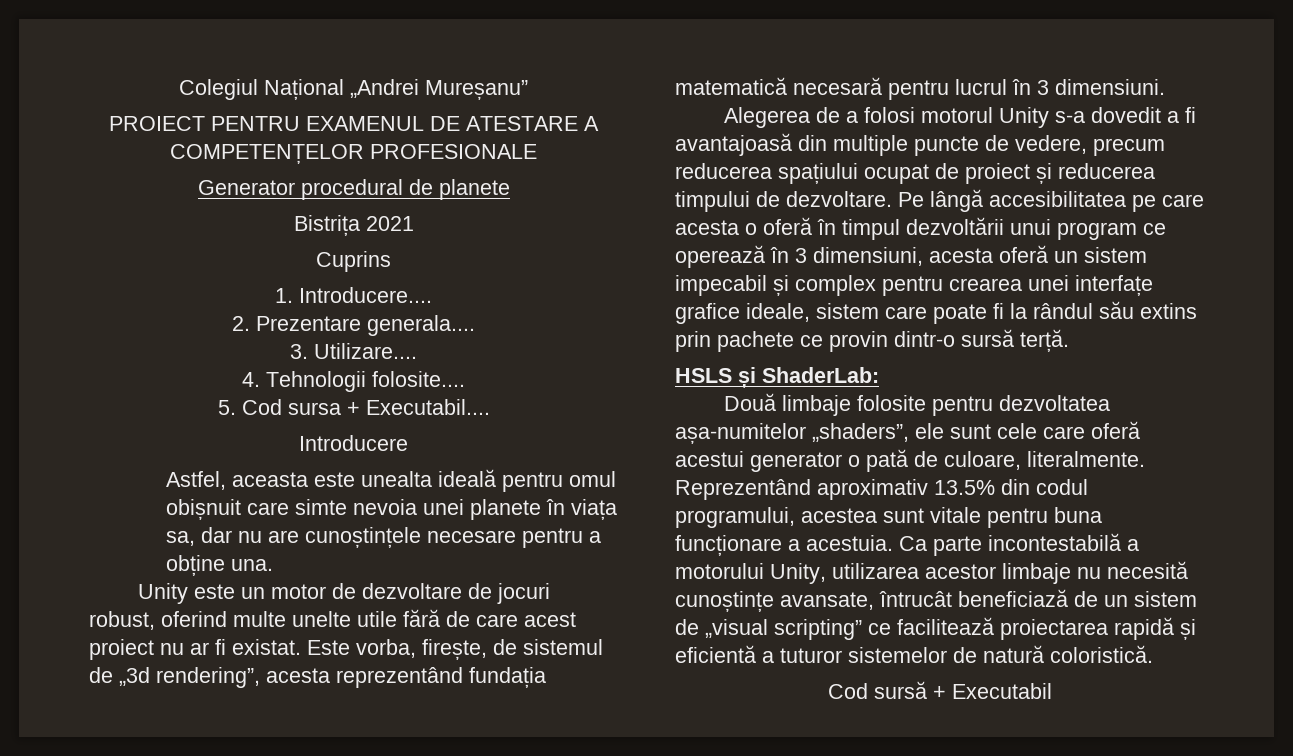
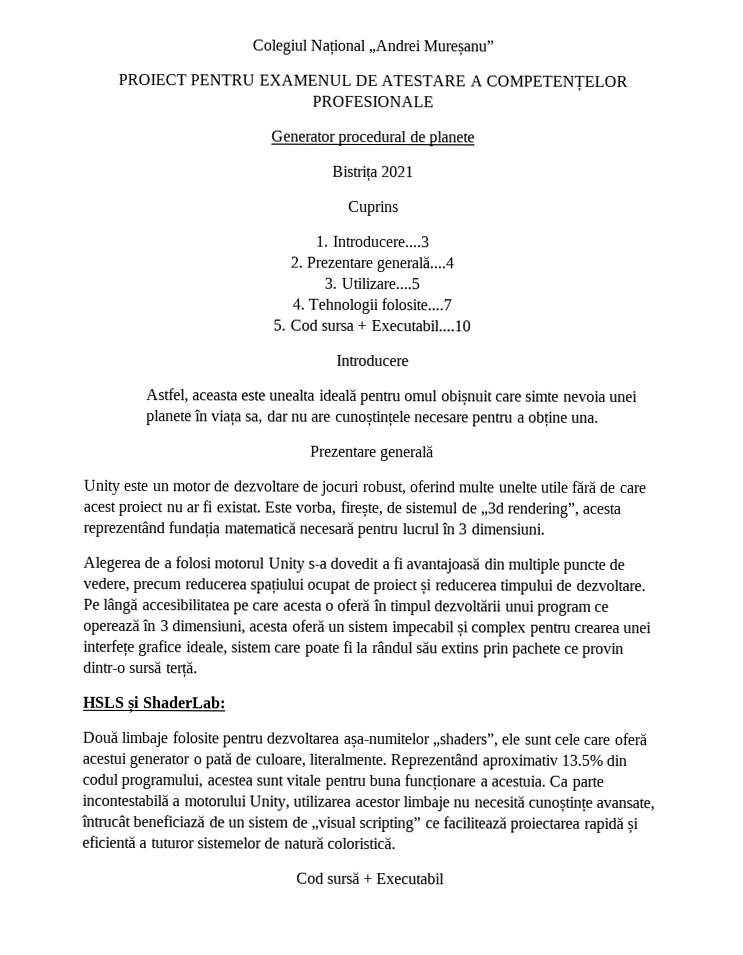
[299,287,432,303] Introducere.... -> [331,235,430,248] Introducere....3
[367,315,475,336] generala.... -> [376,256,455,273] generală....4
[314,343,417,359] Utilizare.... -> [340,277,420,290] Utilizare....5
[372,371,465,387] folosite.... -> [381,298,453,311] folosite....7
[365,399,490,415] Executabil.... -> [370,319,471,332] Executabil....10
(273, 565) none -> [309,445,435,462] // Prezentare generală
[1075,275,1153,296] interfațe -> [83,639,135,658] interfețe
[998,395,1110,411] dezvoltatea -> [266,732,340,744] dezvoltarea

